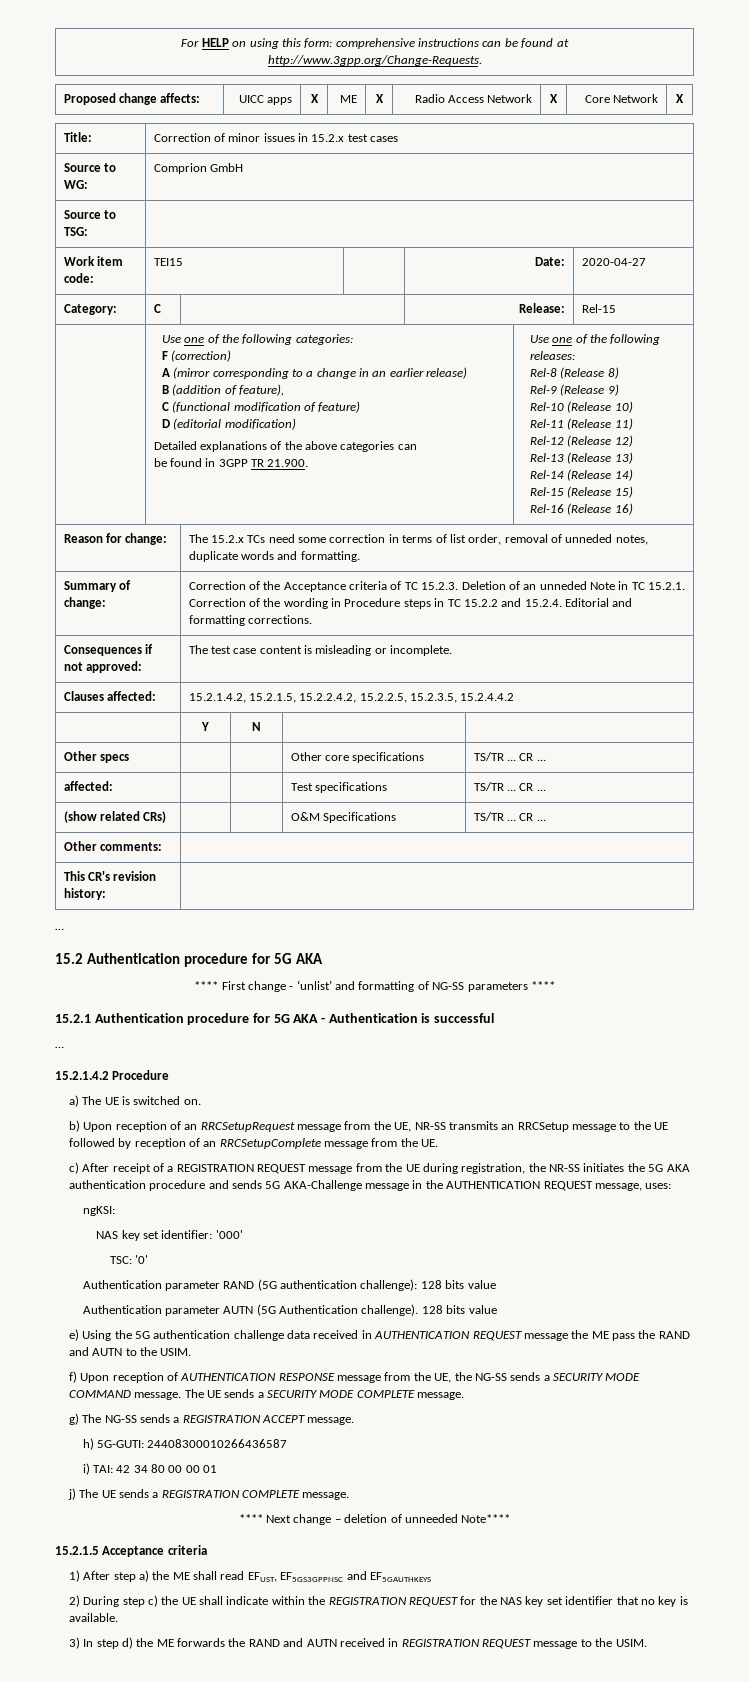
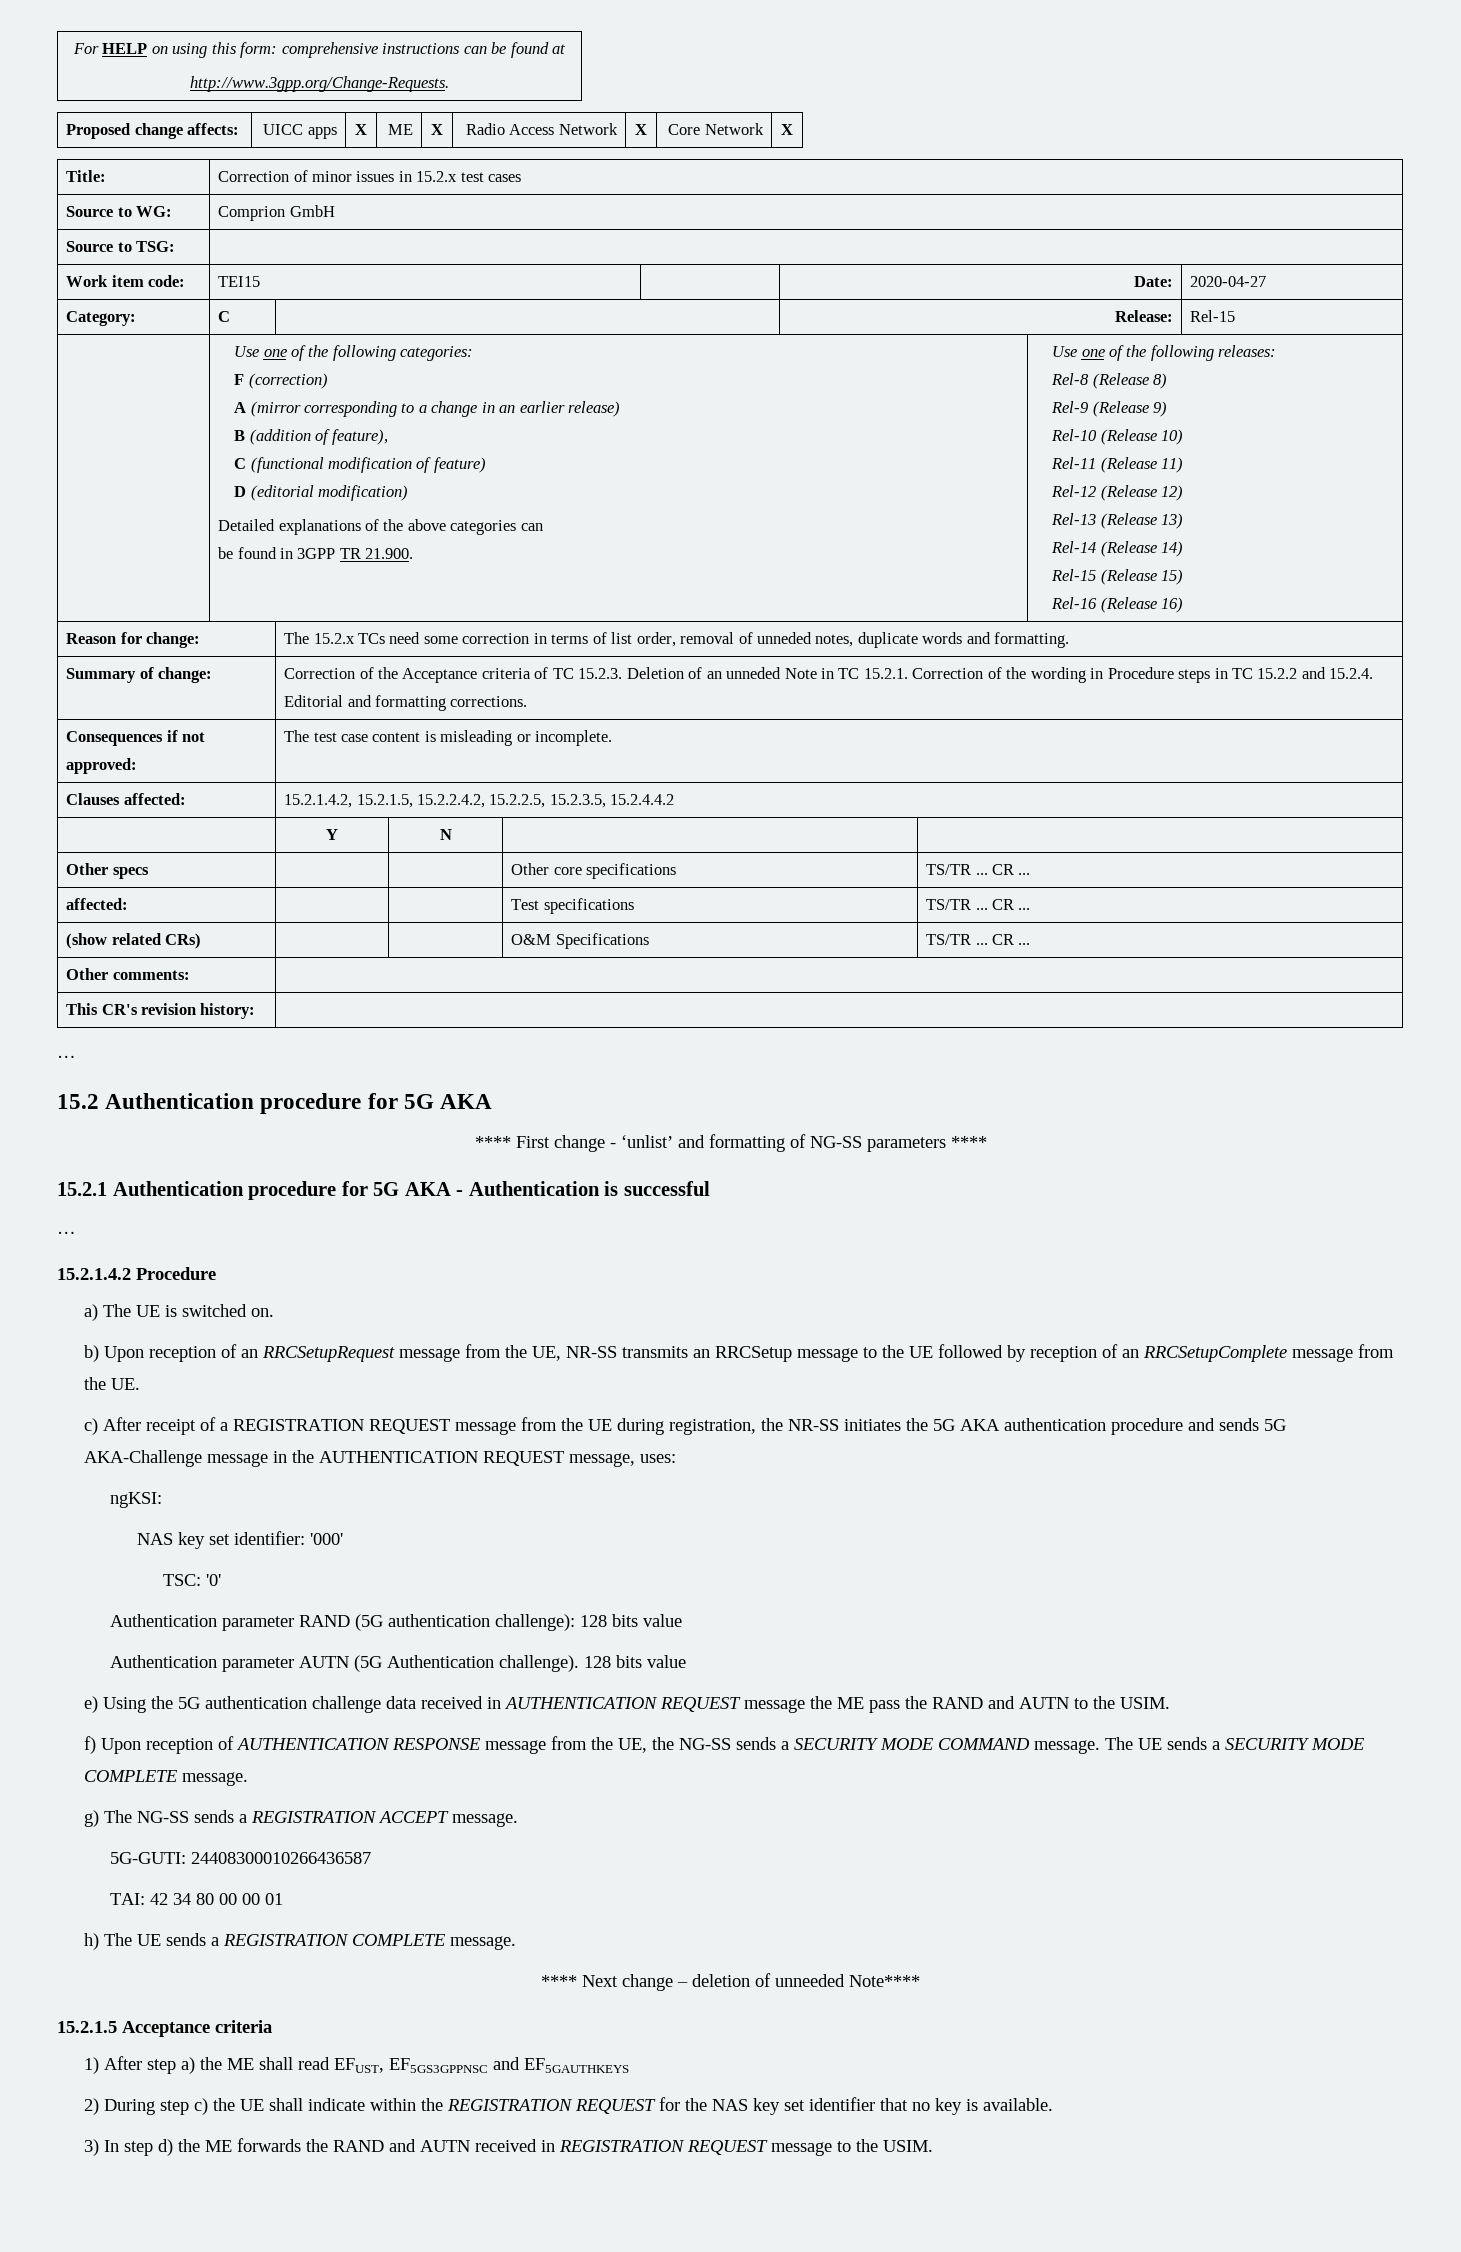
[82,1438,94,1450] h) -> (518, 1820) none
[82,1463,90,1475] i) -> (372, 1858) none
[67,1488,76,1500] j) -> [83,1933,99,1950] h)

